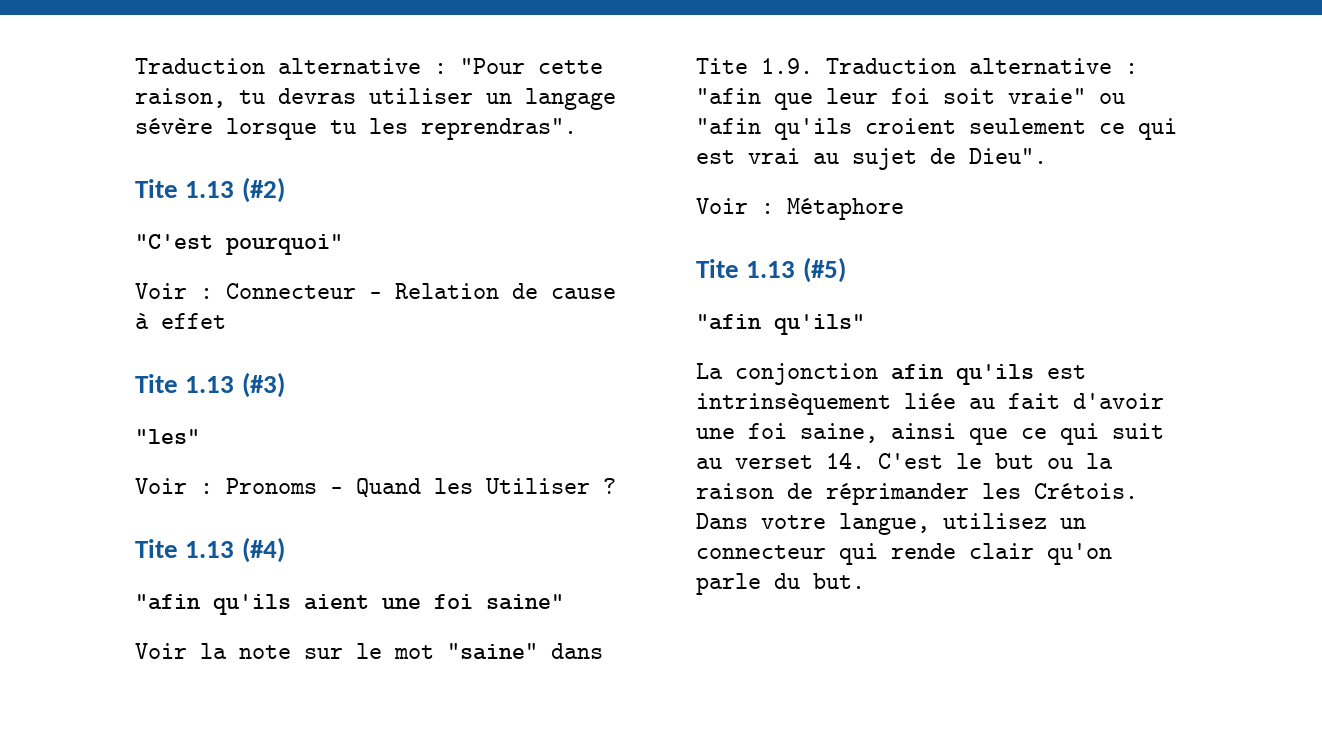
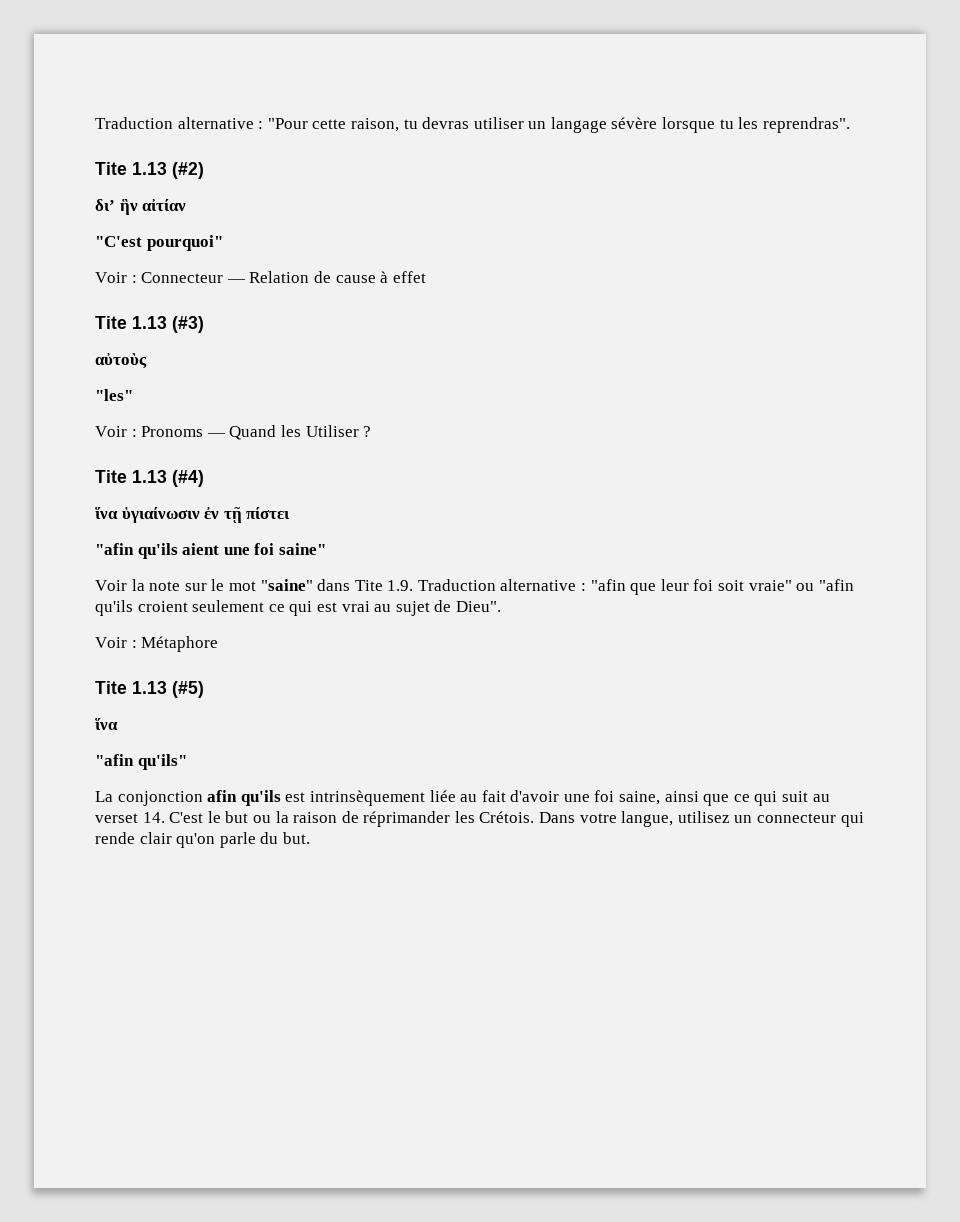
(285, 190) none -> [95,199,187,215] // δι’ ἣν αἰτίαν
(285, 385) none -> [95,353,147,369] // αὐτοὺς
(285, 550) none -> [95,507,291,523] // ἵνα ὑγιαίνωσιν ἐν τῇ πίστει
(846, 270) none -> [95,718,118,730] // ἵνα

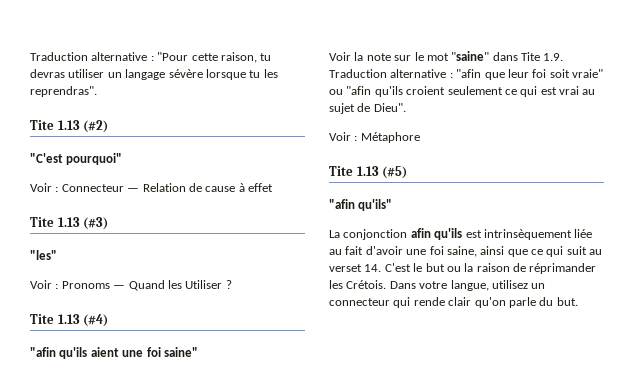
[95,199,187,215] // δι’ ἣν αἰτίαν -> (109, 126) none
[95,353,147,369] // αὐτοὺς -> (109, 223) none
[95,507,291,523] // ἵνα ὑγιαίνωσιν ἐν τῇ πίστει -> (109, 320) none
[95,718,118,730] // ἵνα -> (408, 172) none

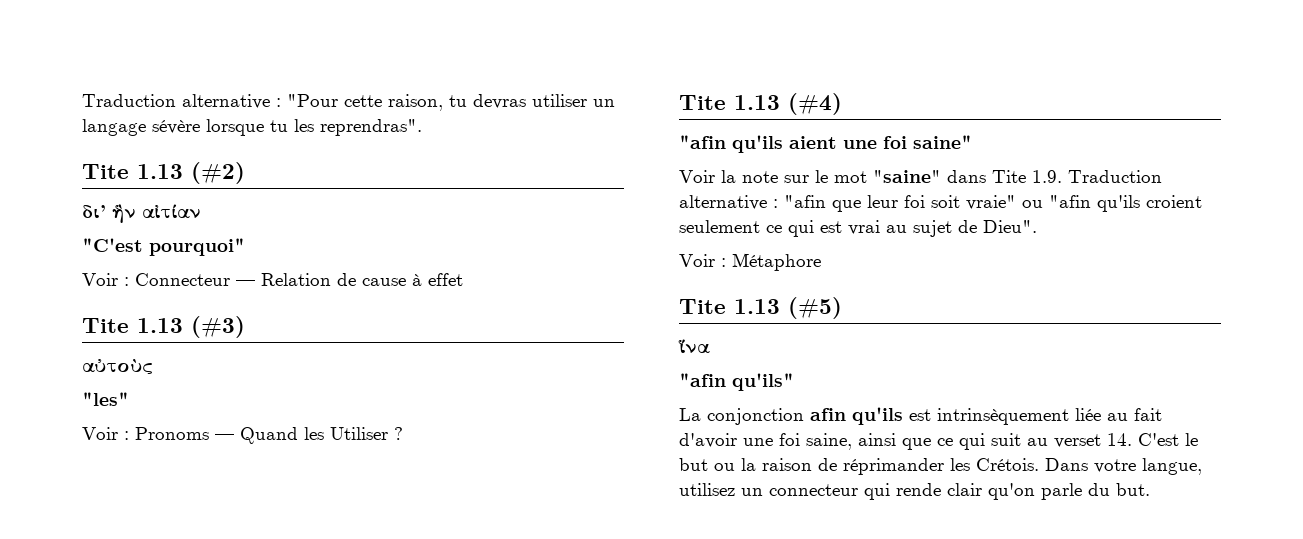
(109, 126) none -> [82,204,201,223] // δι’ ἣν αἰτίαν
(109, 223) none -> [82,359,153,374] // αὐτοὺς
(408, 172) none -> [678,339,710,353] // ἵνα

